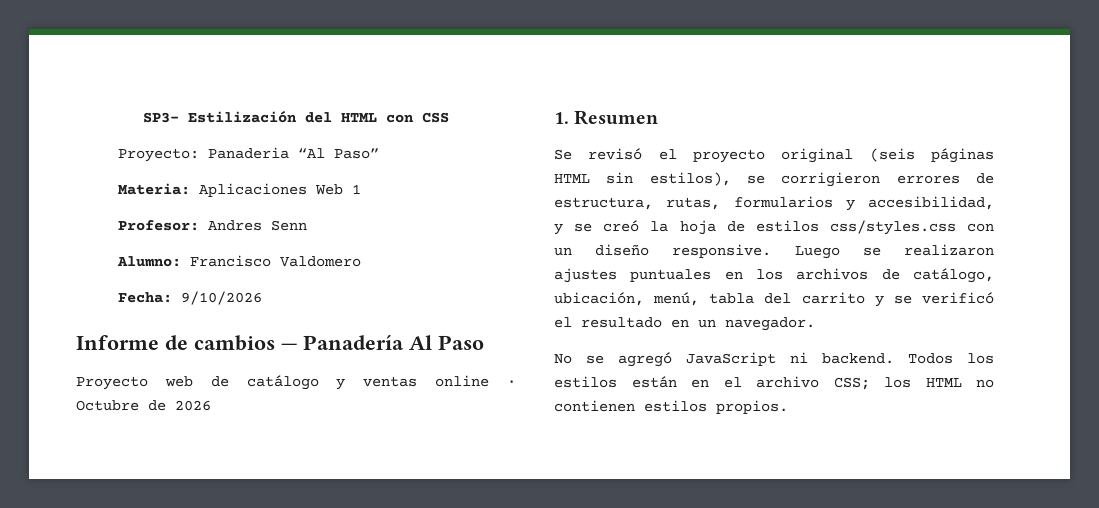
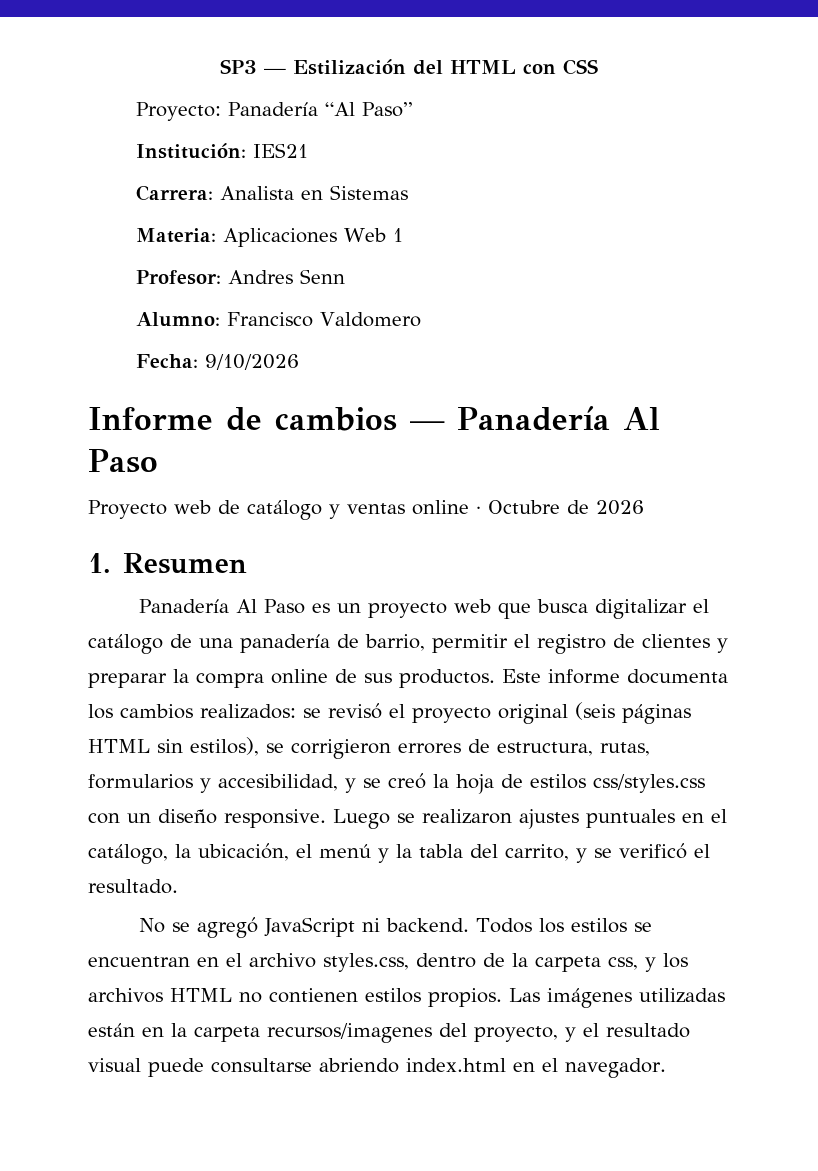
[143,112,179,123] SP3- -> [220,59,286,74] SP3 —
[208,147,290,159] Panaderia -> [227,102,318,116] Panadería
(380, 153) none -> [135,143,308,159] [135,185,408,201] // Institución: IES21 // Carrera: Analista en Sistemas
[554,149,572,160] Se -> [139,599,710,619] [88,634,728,654] [88,669,728,688] [88,704,321,719] Panadería Al Paso es un proyecto web que busca digitalizar el catálogo de una panadería de barrio, permitir el registro de clientes y preparar la compra online de sus productos. Este informe documenta los cambios realizados: se
[756,268,994,283] [554,292,700,306] los archivos de catálogo, ubicación, menú, -> [711,809,727,823] [88,843,412,864] el catálogo, la ubicación, el menú y la
[801,292,865,304] carrito -> [505,844,569,861] carrito,
[581,317,815,331] resultado en un navegador. -> [88,879,178,894] resultado.
[631,376,677,388] están -> [634,922,653,932] [88,956,190,967] se encuentran
[833,377,911,390] CSS; los -> [323,953,688,972] [88,988,163,1003] styles.css, dentro de la carpeta css, y los archivos
(788, 407) none -> [509,988,725,1008] [88,1023,690,1043] [88,1058,666,1078] Las imágenes utilizadas están en la carpeta recursos/imagenes del proyecto, y el resultado visual puede consultarse abriendo index.html en el navegador.

